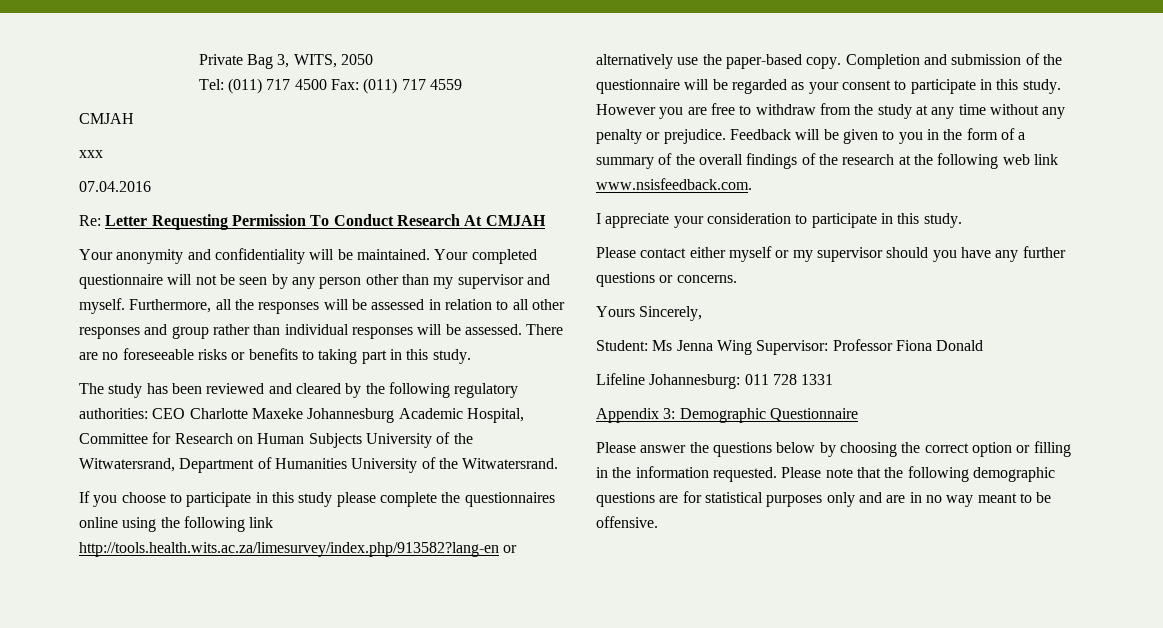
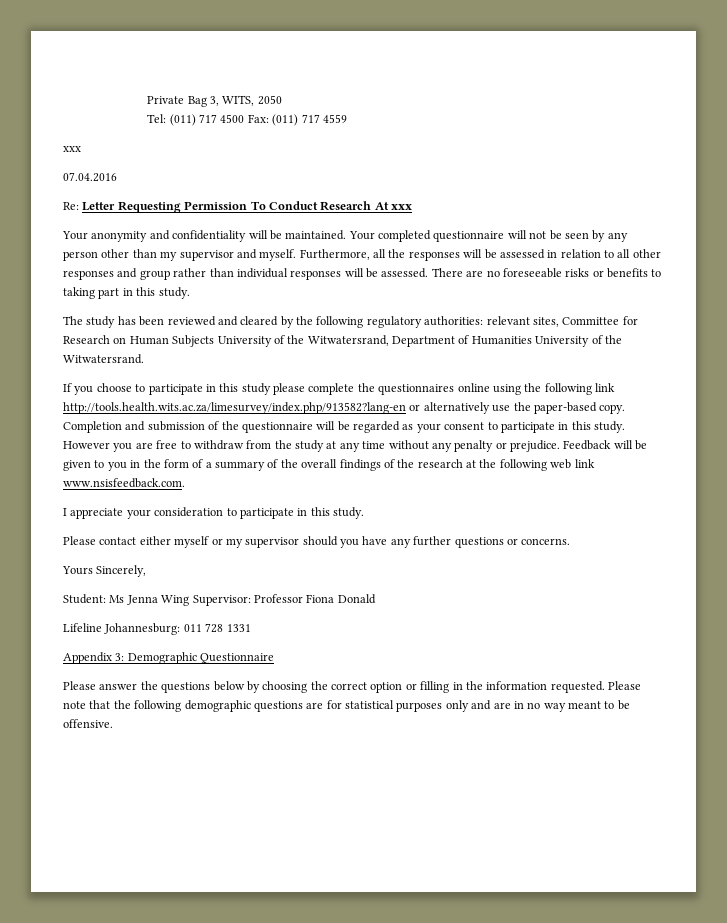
[79,113,134,124] // CMJAH -> (347, 118) none
[485,215,546,226] CMJAH -> [391,204,412,210] xxx
[152,408,524,423] CEO Charlotte Maxeke Johannesburg Academic Hospital, -> [486,316,559,327] relevant sites,

